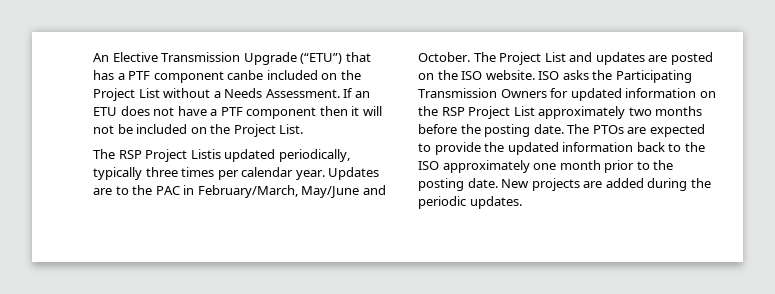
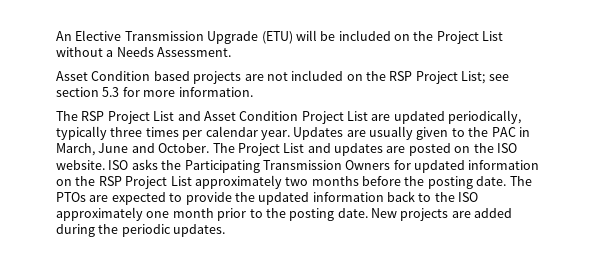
[300,52,371,64] [93,70,264,83] (“ETU”) that has a PTF component canbe -> [261,30,336,44] (ETU) will be
[343,88,370,98] [93,106,382,119] [93,124,304,137] [93,149,221,162] If an ETU does not have a PTF component then it will not be included on the Project List. // The RSP Project Listis -> [56,70,509,84] [56,87,253,97] [56,111,391,124] // Asset Condition based projects are not included on the RSP Project List; see section 5.3 for more information. // The RSP Project List and Asset Condition Project List are
(112, 191) none -> [369,126,449,140] usually given
[197,185,360,198] February/March, May/June -> [56,143,129,156] March, June

